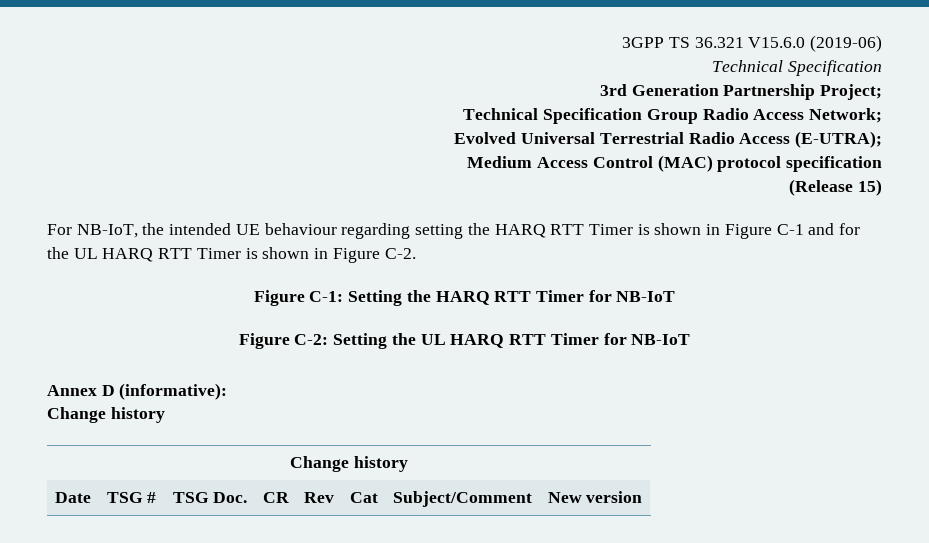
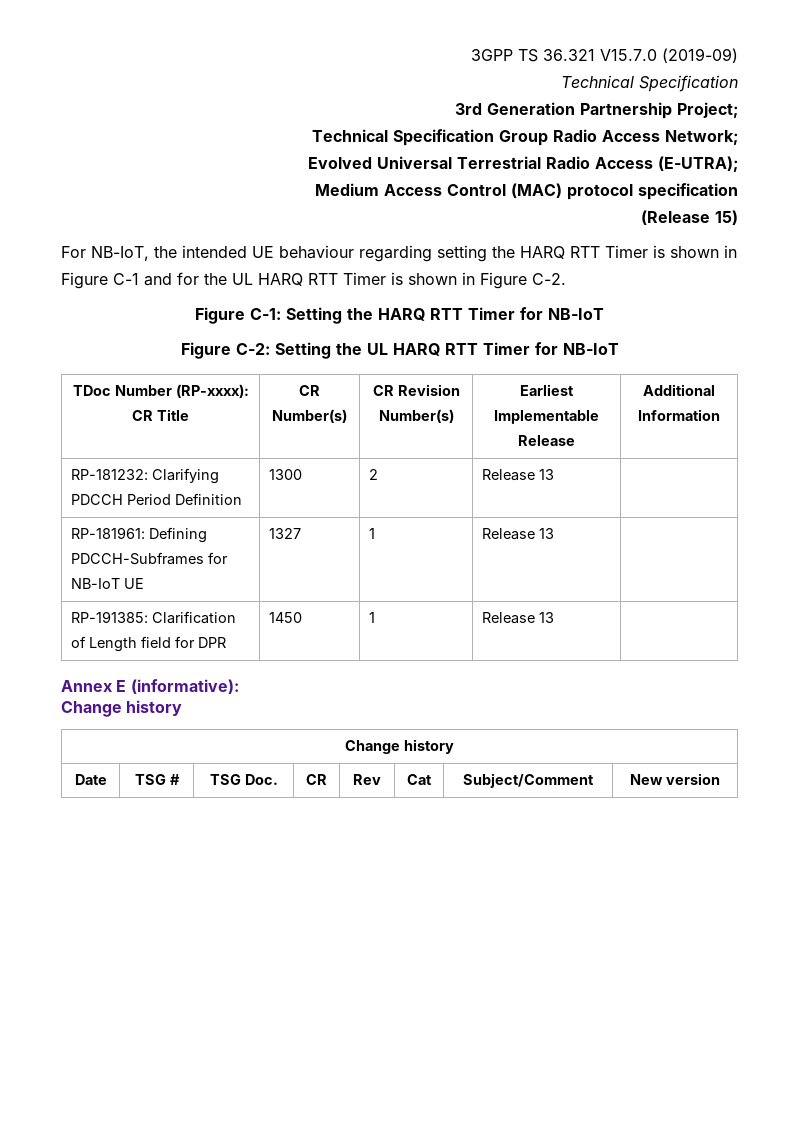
[748,35,883,52] V15.6.0 (2019-06) -> [600,48,738,63] V15.7.0 (2019-09)
(691, 339) none -> [72,384,249,398] [132,409,189,421] [299,385,320,396] [272,409,347,423] [372,384,460,396] [378,409,454,423] [520,384,574,396] [494,410,599,424] [518,435,575,446] [643,384,715,396] [638,409,720,421] [70,468,219,484] [70,493,242,505] [268,469,302,480] [368,469,378,480] [481,469,554,481] [70,527,207,543] [70,552,228,565] [70,578,144,589] [268,528,301,539] [368,528,375,539] [481,528,554,540] [70,611,236,624] [70,636,226,652] [268,612,302,623] [368,612,375,623] [481,612,554,624] // TDoc Number (RP-xxxx): CR Title | CR Number(s) | CR Revision Number(s) | Earliest Implementable Release | Additional Information // RP-181232: Clarifying PDCCH Period Definition | 1300 | 2 | Release 13 | // RP-181961: Defining PDCCH-Subframes for NB-IoT UE | 1327 | 1 | Release 13 | // RP-191385: Clarification of Length field for DPR | 1450 | 1 | Release 13 |
[101,385,115,396] D -> [116,680,127,692] E

